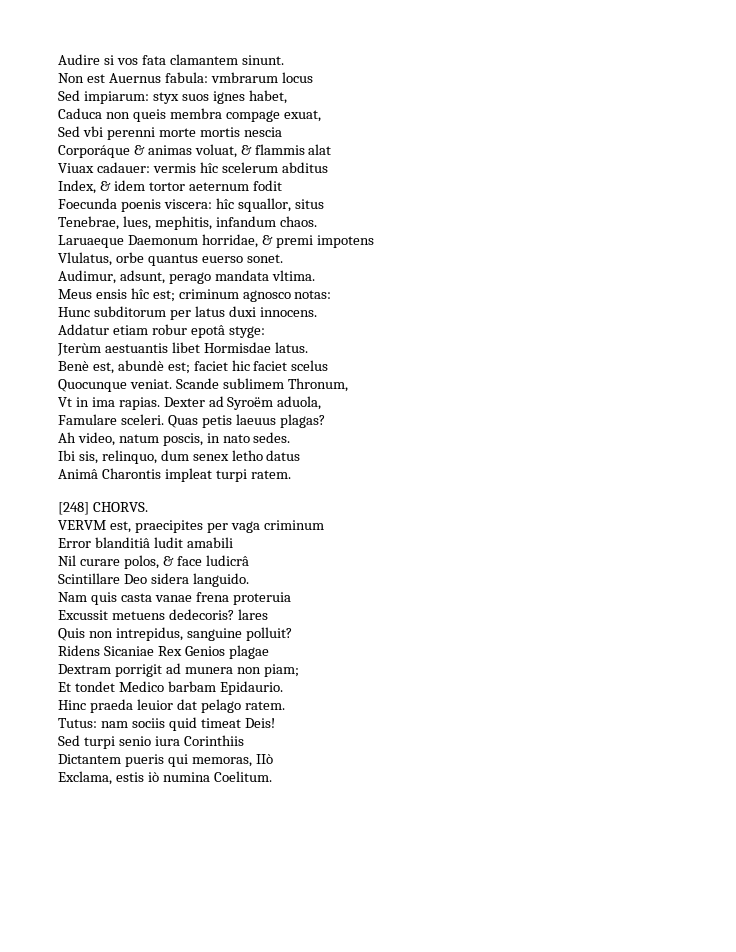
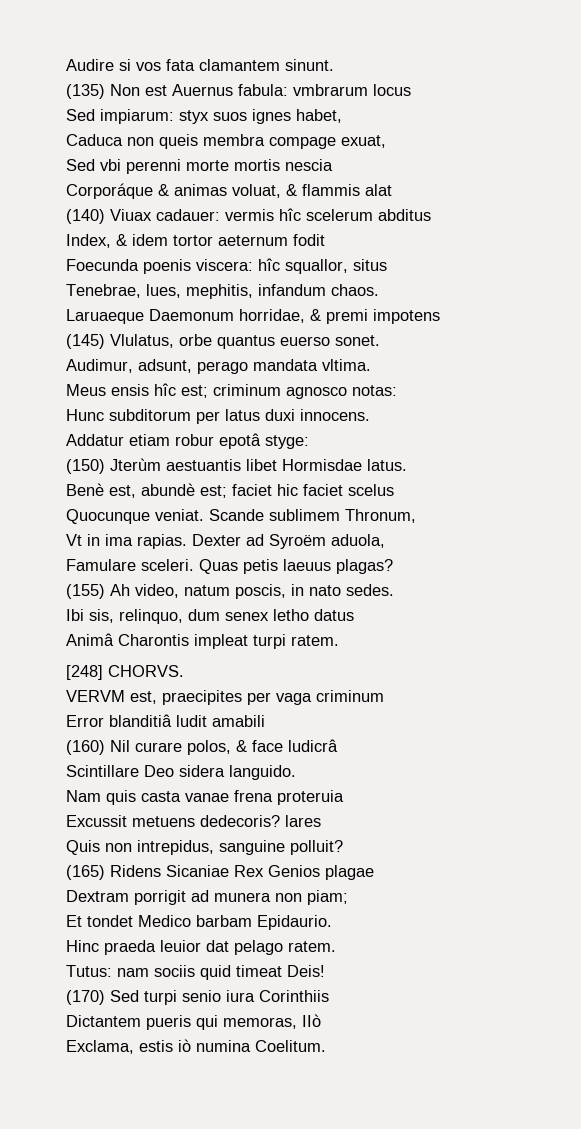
(284, 60) none -> [66,84,105,99] (135)
(332, 149) none -> [66,209,105,224] (140)
(374, 241) none -> [66,334,105,349] (145)
(265, 332) none -> [66,459,105,474] (150)
(325, 421) none -> [66,584,105,599] (155)
(233, 542) none -> [66,740,105,755] (160)
(292, 634) none -> [66,865,105,880] (165)
(275, 723) none -> [66,990,105,1005] (170)

